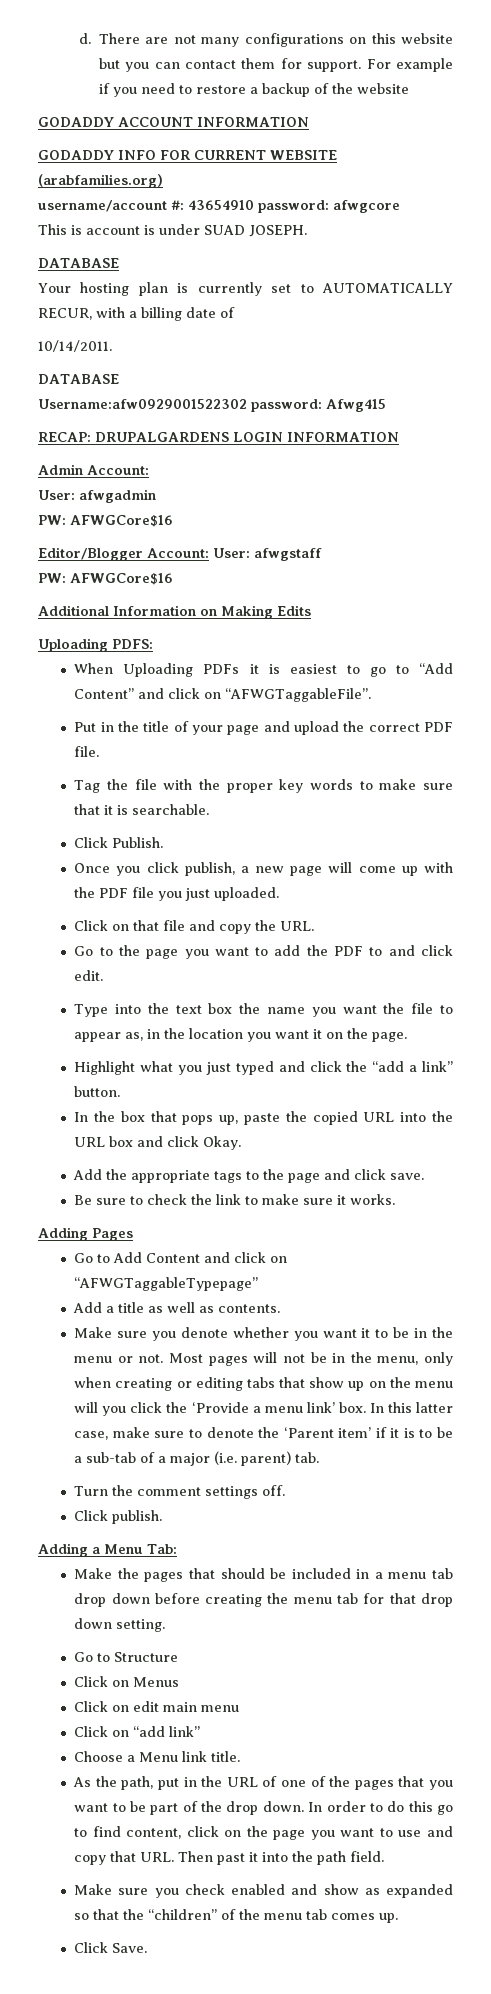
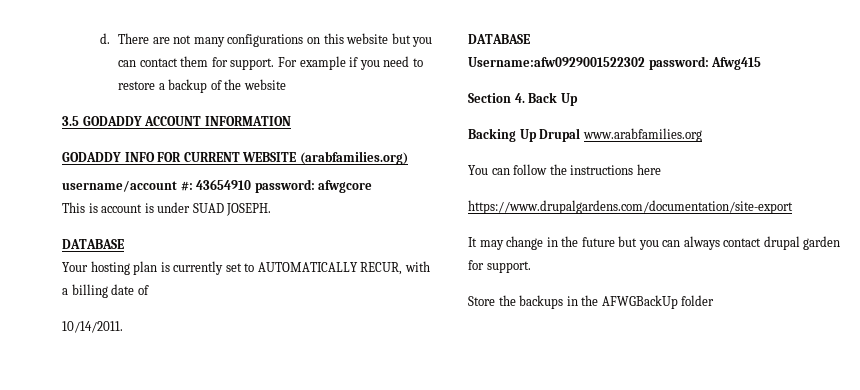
(409, 88) none -> [62,116,79,126] 3.5
[38,432,399,442] [38,464,149,475] [38,489,156,503] [38,515,173,527] [38,547,322,561] [38,573,173,585] [38,605,311,619] [38,638,153,652] [74,663,453,677] [74,688,372,702] [74,721,453,735] [74,746,100,757] [74,779,454,793] [74,804,210,815] [74,837,164,848] [74,862,453,876] [74,887,280,901] [74,920,315,934] [74,945,453,959] [74,970,104,981] [74,1003,453,1017] [74,1028,408,1042] [74,1061,453,1075] [74,1086,121,1097] [74,1111,453,1125] [74,1136,242,1150] [73,1169,425,1183] [74,1194,396,1205] [38,1227,133,1241] [74,1252,288,1263] [74,1277,259,1291] [73,1302,281,1313] [74,1327,453,1341] [74,1352,453,1366] [74,1377,453,1391] [74,1402,453,1416] [74,1427,453,1440] [74,1451,320,1466] [74,1485,286,1499] [74,1510,163,1524] [38,1543,177,1557] [74,1568,454,1582] [74,1593,453,1607] [74,1618,166,1632] [74,1652,179,1662] [74,1676,180,1687] [74,1701,240,1712] [74,1726,201,1737] [74,1751,241,1762] [73,1776,453,1790] [74,1801,453,1815] [74,1826,454,1840] [74,1851,385,1865] [74,1884,453,1898] [74,1909,399,1923] [74,1942,148,1953] RECAP: DRUPALGARDENS LOGIN INFORMATION // Admin Account: // User: afwgadmin // PW: AFWGCore$16 // Editor/Blogger Account: User: afwgstaff // PW: AFWGCore$16 // Additional Information on Making Edits // Uploading PDFS: // When Uploading PDFs it is easiest to go to “Add Content” and click on “AFWGTaggableFile”. // Put in the title of your page and upload the correct PDF file. // Tag the file with the proper key words to make sure that it is searchable. // Click Publish. // Once you click publish, a new page will come up with the PDF file you just uploaded. // Click on that file and copy the URL. // Go to the page you want to add the PDF to and click edit. // Type into the text box the name you want the file to appear as, in the location you want it on the page. // Highlight what you just typed and click the “add a link” button. // In the box that pops up, paste the copied URL into the URL box and click Okay. // Add the appropriate tags to the page and click save. // Be sure to check the link to make sure it works. // Adding Pages // Go to Add Content and click on “AFWGTaggableTypepage” // Add a title as well as contents. // Make sure you denote whether you want it to be in the menu or not. Most pages will not be in the menu, only when creating or editing tabs that show up on the menu will you click the ‘Provide a menu link’ box. In this latter case, make sure to denote the ‘Parent item’ if it is to be a sub-tab of a major (i.e. parent) tab. // Turn the comment settings off. // Click publish. // Adding a Menu Tab: // Make the pages that should be included in a menu tab drop down before creating the menu tab for that drop down setting. // Go to Structure // Click on Menus // Click on edit main menu // Click on “add link” // Choose a Menu link title. // As the path, put in the URL of one of the pages that you want to be part of the drop down. In order to do this go to find content, click on the page you want to use and copy that URL. Then past it into the path field. // Make sure you check enabled and show as expanded so that the “children” of the menu tab comes up. // Click Save. -> [468,92,578,106] [468,128,702,142] [468,164,661,175] [468,200,793,214] [468,236,841,250] [468,260,531,273] [468,295,715,309] Section 4. Back Up // Backing Up Drupal www.arabfamilies.org // You can follow the instructions here // https://www.drupalgardens.com/documentation/site-export // It may change in the future but you can always contact drupal garden for support. // Store the backups in the AFWGBackUp folder

